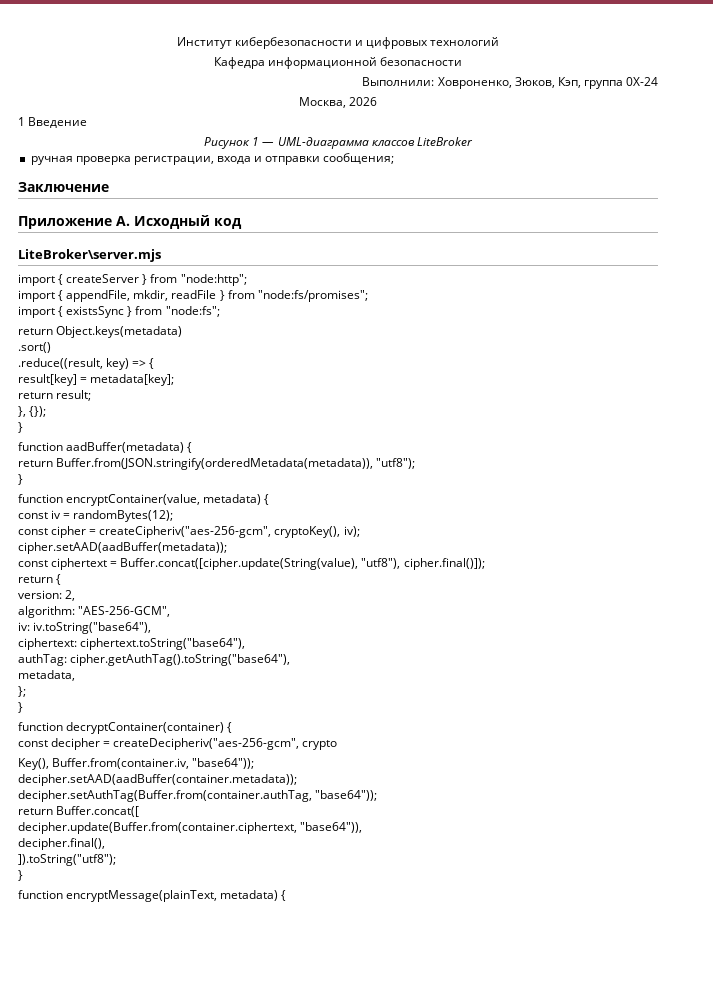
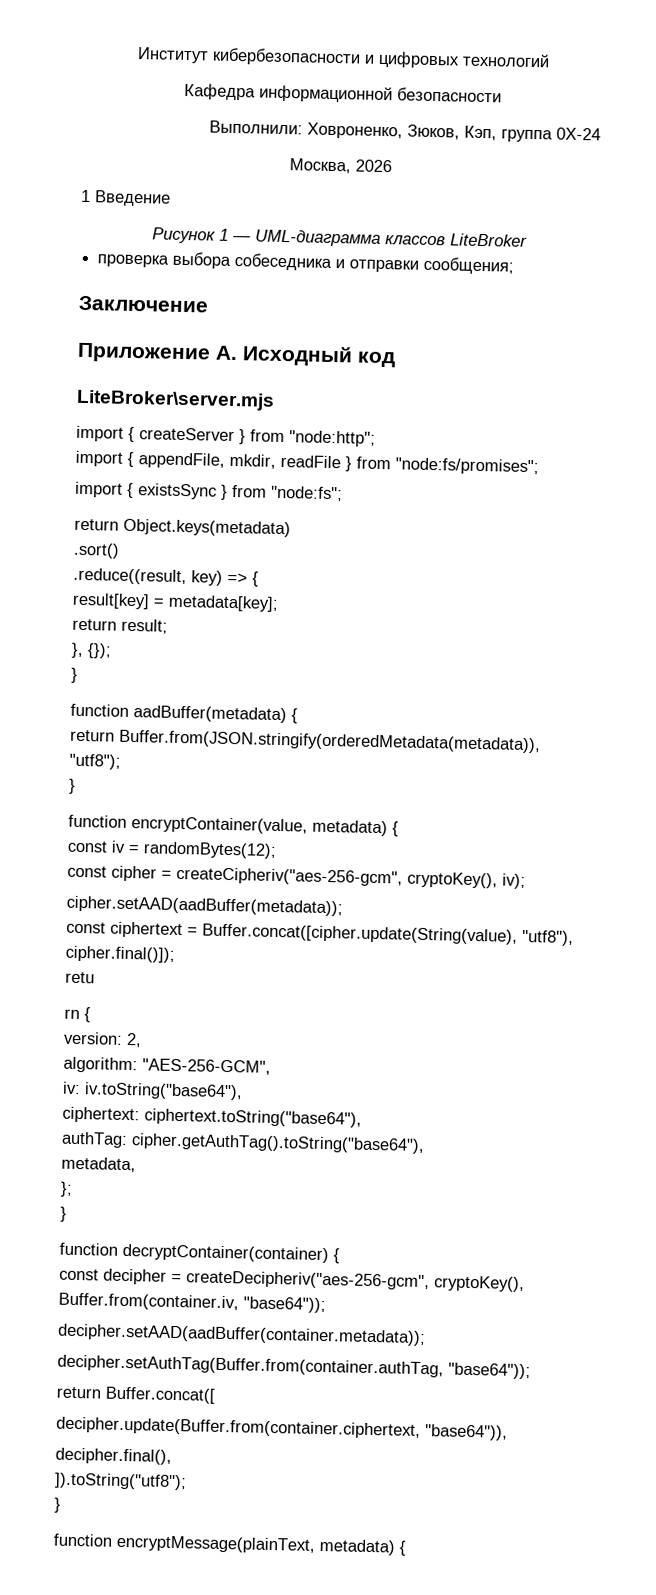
[30,156,251,165] ручная проверка регистрации, входа -> [97,251,333,271] проверка выбора собеседника
[18,576,53,583] return -> [65,971,95,984] [64,1008,80,1020] retu // rn
[302,740,338,750] [18,758,49,770] crypto // Key(), -> [434,1275,525,1293] cryptoKey(),

